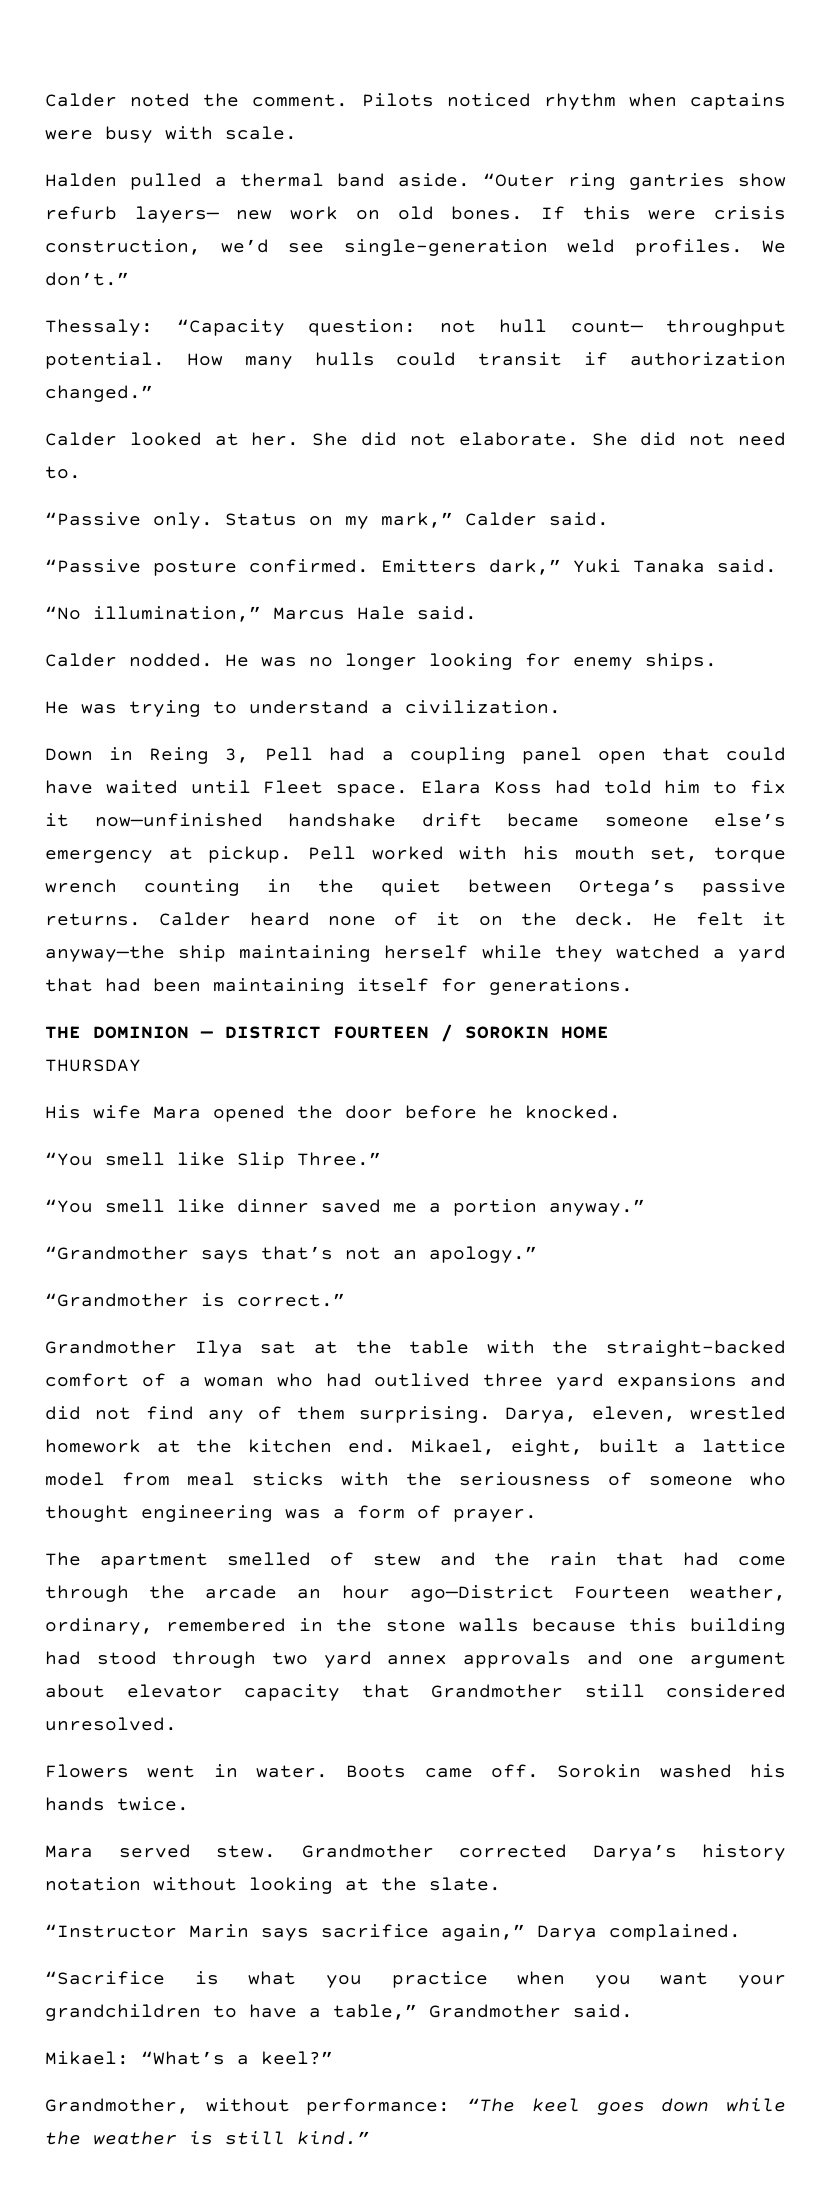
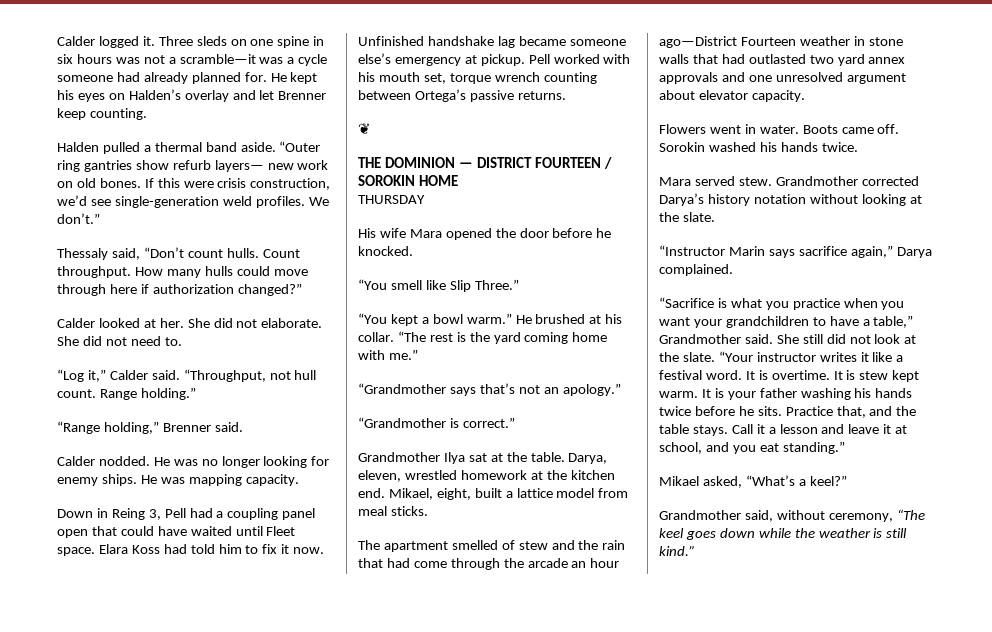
[45,93,786,110] [45,126,297,143] Calder noted the comment. Pilots noticed rhythm when captains were busy with scale. -> [57,36,325,48] [57,54,328,66] [57,72,318,84] [57,89,327,102] [57,108,147,120] Calder logged it. Three sleds on one spine in six hours was not a scramble—it was a cycle someone had already planned for. He kept his eyes on Halden’s overlay and let Brenner keep counting.
[45,319,786,336] [45,352,165,369] Thessaly: “Capacity question: not hull count— throughput potential. -> [57,247,300,260] [57,266,131,278] Thessaly said, “Don’t count hulls. Count throughput.
[478,352,563,366] transit -> [273,269,308,276] [57,284,137,296] move through here
[45,385,153,402] changed.” -> [237,283,302,296] changed?”
[45,512,609,529] [45,559,777,576] [45,606,405,622] “Passive only. Status on my mark,” Calder said. // “Passive posture confirmed. Emitters dark,” Yuki Tanaka said. // “No illumination,” Marcus Hale -> [57,369,317,382] [57,387,196,400] [57,421,211,434] “Log it,” Calder said. “Throughput, not hull count. Range holding.” // “Range holding,” Brenner
[45,700,561,717] // He was trying to understand a civilization. -> [140,474,299,486] He was mapping capacity.
[94,813,482,827] now—unfinished handshake drift -> [293,547,325,554] [358,36,515,48] now. Unfinished handshake lag
[267,879,441,896] in the quiet -> (597, 78) none
[159,912,786,926] [45,945,786,962] [45,978,633,995] Calder heard none of it on the deck. He felt it anyway—the ship maintaining herself while they watched a yard that had been maintaining itself for generations. -> [358,123,371,134] // ❦
[105,1199,645,1216] smell like dinner saved me a portion anyway.” -> [390,313,623,326] [358,331,608,344] [358,349,418,360] kept a bowl warm.” He brushed at his collar. “The rest is the yard coming home with me.”
[409,1340,786,1357] [45,1373,786,1390] [45,1406,492,1423] table with the straight-backed comfort of a woman who had outlived three yard expansions and did not find any of them surprising. -> [530,452,565,462] table.
[252,1472,786,1486] [45,1505,537,1522] sticks with the seriousness of someone who thought engineering was a form of prayer. -> [390,506,428,516] sticks.
[690,1585,786,1601] [45,1618,786,1635] [45,1651,257,1668] weather, ordinary, remembered in the stone walls because this building had stood through -> [799,36,903,46] [659,54,806,64] weather in stone walls that had outlasted
(675, 1660) none -> [775,72,843,82] unresolved
[244,1684,786,1701] [45,1717,177,1731] capacity that Grandmother still considered unresolved. -> [751,90,805,102] capacity.
[45,2051,129,2065] // Mikael: -> [776,334,917,344] [659,351,904,362] [659,370,920,382] [659,388,913,400] [659,406,917,418] [659,424,908,436] [659,441,845,454] [659,476,742,488] She still did not look at the slate. “Your instructor writes it like a festival word. It is overtime. It is stew kept warm. It is your father washing his hands twice before he sits. Practice that, and the table stays. Call it a lesson and leave it at school, and you eat standing.” // Mikael asked,
[45,2098,451,2115] Grandmother, without performance: -> [659,510,893,522] Grandmother said, without ceremony,

